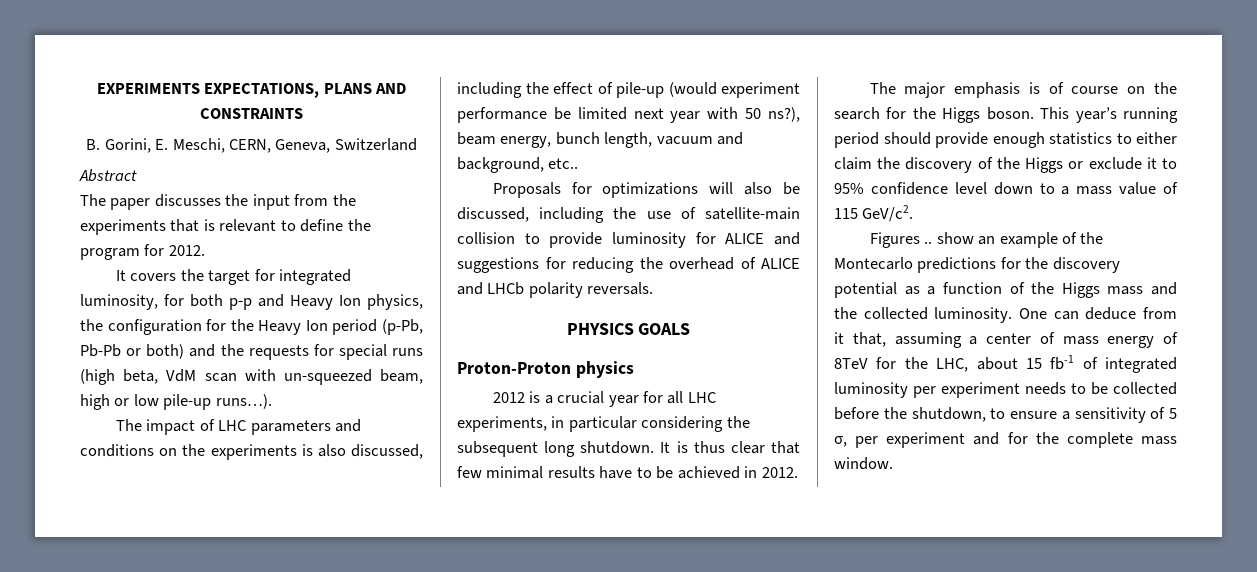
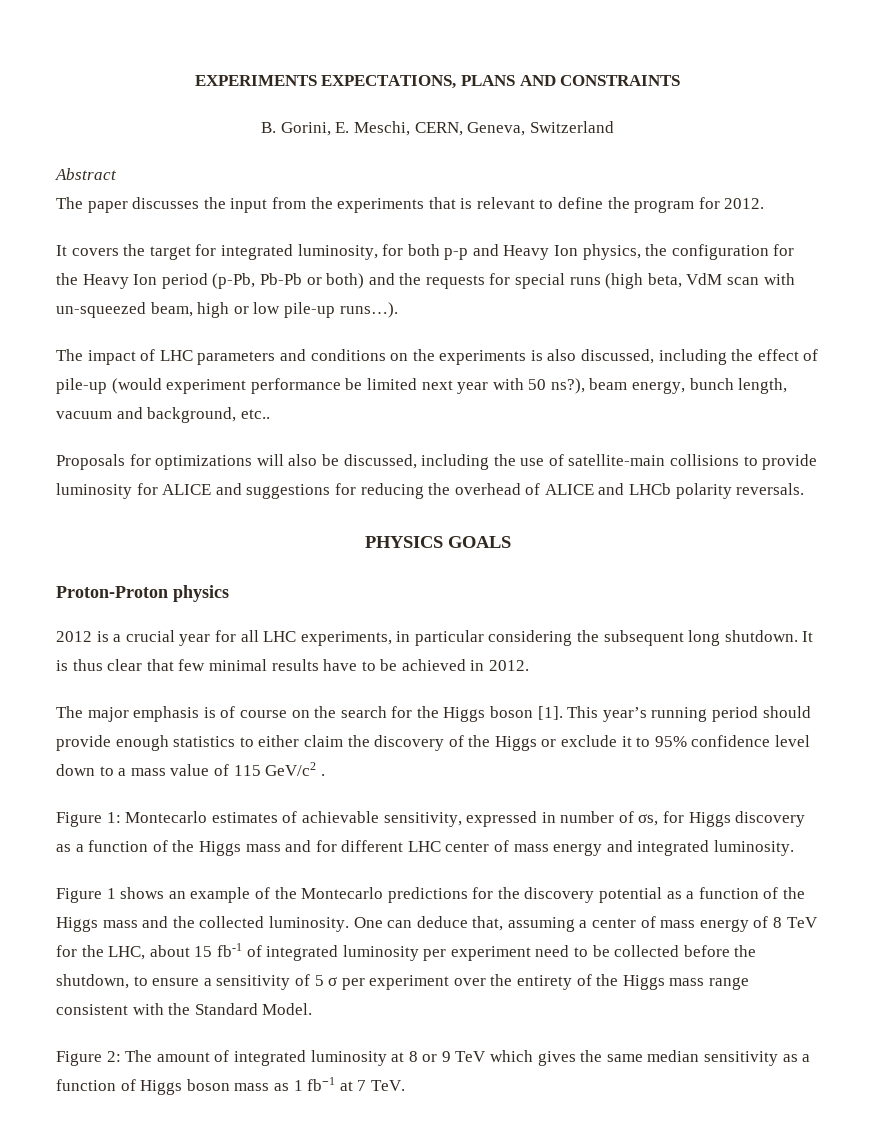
[457,232,515,244] collision -> [670,454,740,466] collisions
[986,107,1034,120] boson. -> [490,706,563,720] boson [1].
[862,205,914,222] [869,232,974,248] GeV/c2. // Figures .. show -> [265,762,325,776] [56,811,806,827] [56,840,795,856] [56,887,165,903] GeV/c2 . // Figure 1: Montecarlo estimates of achievable sensitivity, expressed in number of σs, for Higgs discovery as a function of the Higgs mass and for different LHC center of mass energy and integrated luminosity. // Figure 1 shows
[1143,307,1177,319] [834,332,844,344] from it -> (468, 922) none
[834,358,868,369] 8TeV -> [773,917,818,928] 8 TeV
[1025,382,1066,395] needs -> [535,945,570,957] need
[834,432,1177,448] [834,457,893,470] σ, per experiment and for the complete mass window. -> [328,974,750,990] [56,1003,313,1015] [56,1050,811,1066] [56,1077,405,1095] σ per experiment over the entirety of the Higgs mass range consistent with the Standard Model. // Figure 2: The amount of integrated luminosity at 8 or 9 TeV which gives the same median sensitivity as a function of Higgs boson mass as 1 fb−1 at 7 TeV.

